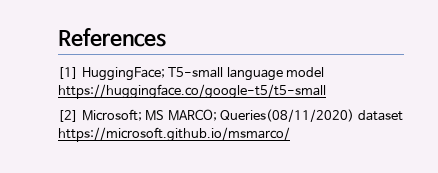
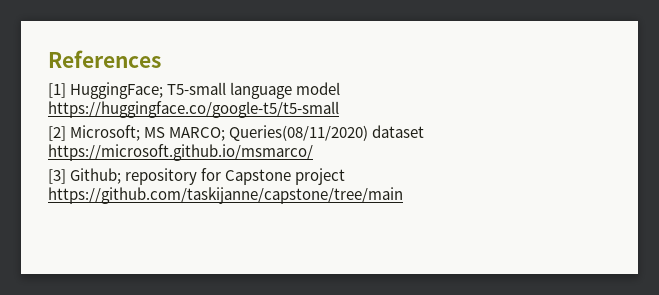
(290, 134) none -> [48,168,346,185] [48,187,403,204] // [3] Github; repository for Capstone project https://github.com/taskijanne/capstone/tree/main

